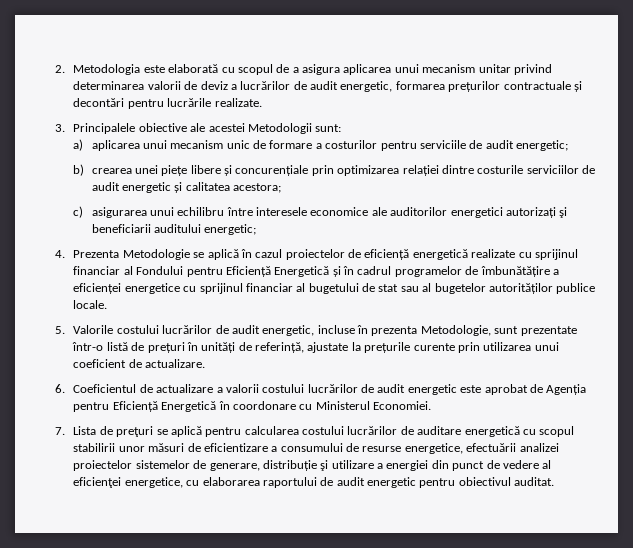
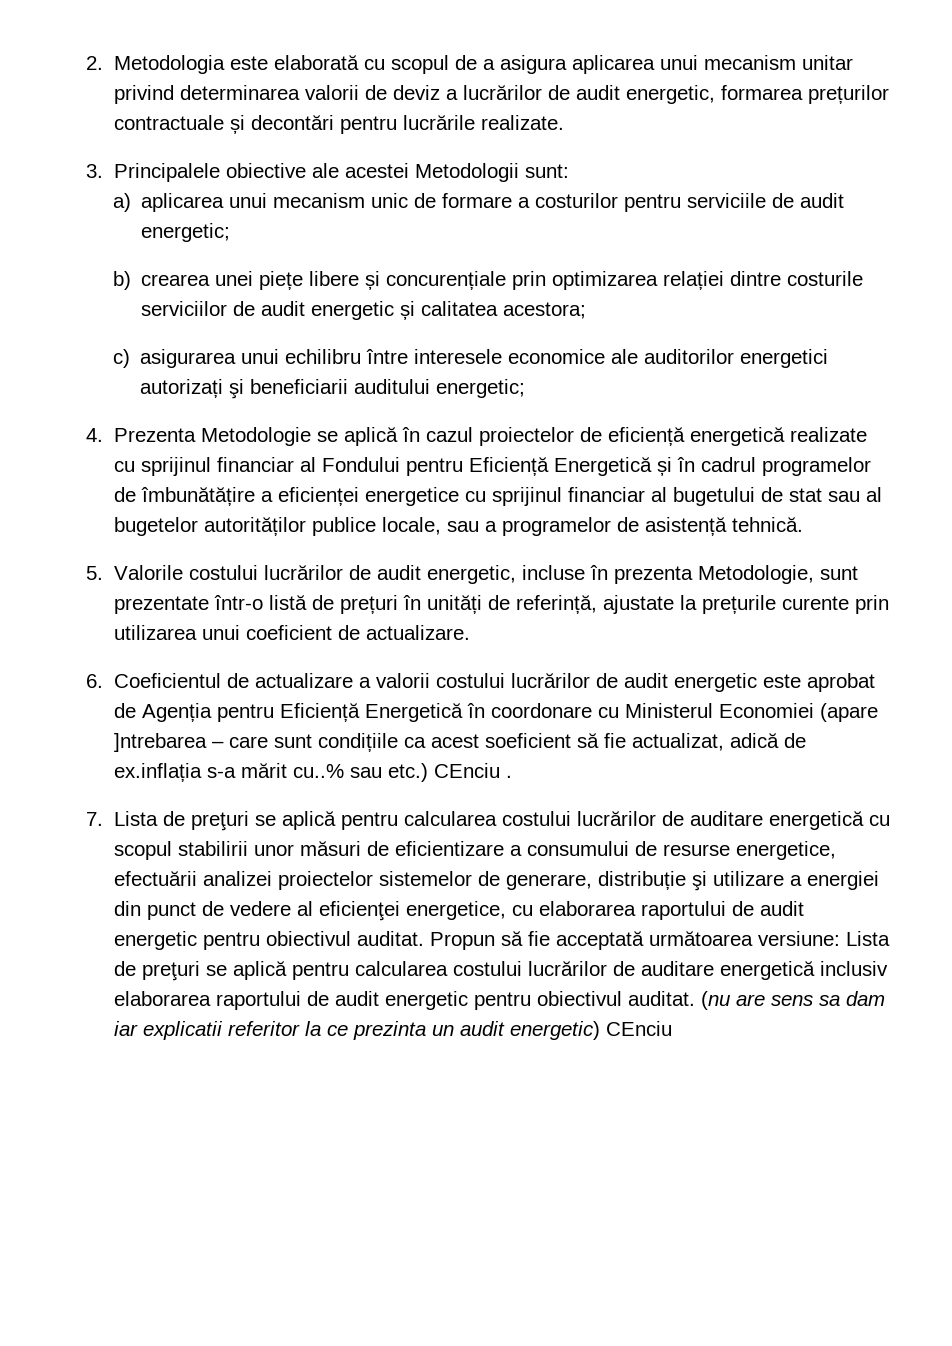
[73,300,108,309] locale. -> [381,517,803,536] locale, sau a programelor de asistență tehnică.
[373,401,432,410] Economiei. -> [718,703,878,722] [113,733,806,752] [113,763,512,782] Economiei (apare ]ntrebarea – care sunt condițiile ca acest soeficient să fie actualizat, adică de ex.inflația s-a mărit cu..% sau etc.) CEnciu .
(555, 481) none -> [429,931,890,950] [113,961,888,981] [113,991,885,1010] [113,1021,672,1040] Propun să fie acceptată următoarea versiune: Lista de preţuri se aplică pentru calcularea costului lucrărilor de auditare energetică inclusiv elaborarea raportului de audit energetic pentru obiectivul auditat. (nu are sens sa dam iar explicatii referitor la ce prezinta un audit energetic) CEnciu

